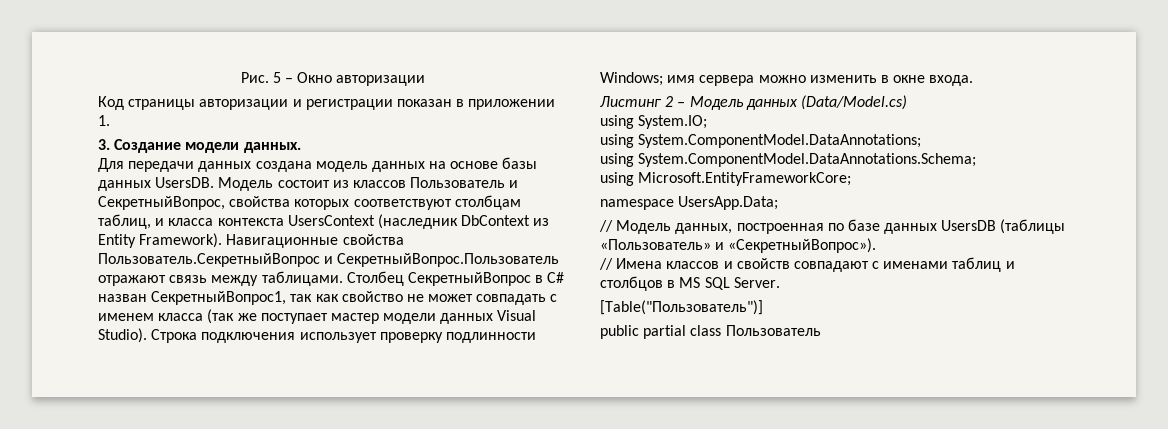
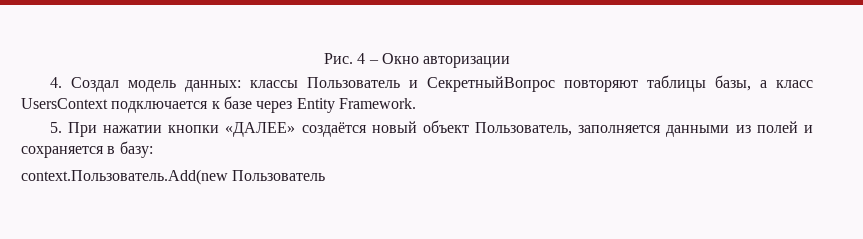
[272,72,281,83] 5 -> [357,53,366,64] 4
[98,96,556,110] [98,115,110,126] [98,139,301,153] [98,157,538,172] [98,177,519,191] [98,195,521,210] [98,214,550,229] [98,233,404,248] [98,253,560,267] [98,271,565,286] [98,291,558,305] [98,309,537,324] [98,328,536,343] [600,72,974,86] [600,95,907,110] [600,115,708,129] [600,134,922,148] [600,153,977,167] [600,172,852,186] [600,196,779,210] [599,219,1066,234] [600,238,877,253] [599,257,1015,272] [600,276,780,291] [600,300,763,315] [600,325,722,339] Код страницы авторизации и регистрации показан в приложении 1. // 3. Создание модели данных. // Для передачи данных создана модель данных на основе базы данных UsersDB. Модель состоит из классов Пользователь и СекретныйВопрос, свойства которых соответствуют столбцам таблиц, и класса контекста UsersContext (наследник DbContext из Entity Framework). Навигационные свойства Пользователь.СекретныйВопрос и СекретныйВопрос.Пользователь отражают связь между таблицами. Столбец СекретныйВопрос в C# назван СекретныйВопрос1, так как свойство не может совпадать с именем класса (так же поступает мастер модели данных Visual Studio). Строка подключения использует проверку подлинности Windows; имя сервера можно изменить в окне входа. // Листинг 2 – Модель данных (Data/Model.cs) // using System.IO; // using System.ComponentModel.DataAnnotations; // using System.ComponentModel.DataAnnotations.Schema; // using Microsoft.EntityFrameworkCore; // namespace UsersApp.Data; // // Модель данных, построенная по базе данных UsersDB (таблицы «Пользователь» и «СекретныйВопрос»). // // Имена классов и свойств совпадают с именами таблиц и столбцов в MS SQL Server. // [Table("Пользователь")] // public partial class -> [49,75,814,92] [21,96,416,113] [49,120,814,137] [21,141,153,158] [21,169,228,185] 4. Создал модель данных: классы Пользователь и СекретныйВопрос повторяют таблицы базы, а класс UsersContext подключается к базе через Entity Framework. // 5. При нажатии кнопки «ДАЛЕЕ» создаётся новый объект Пользователь, заполняется данными из полей и сохраняется в базу: // context.Пользователь.Add(new

